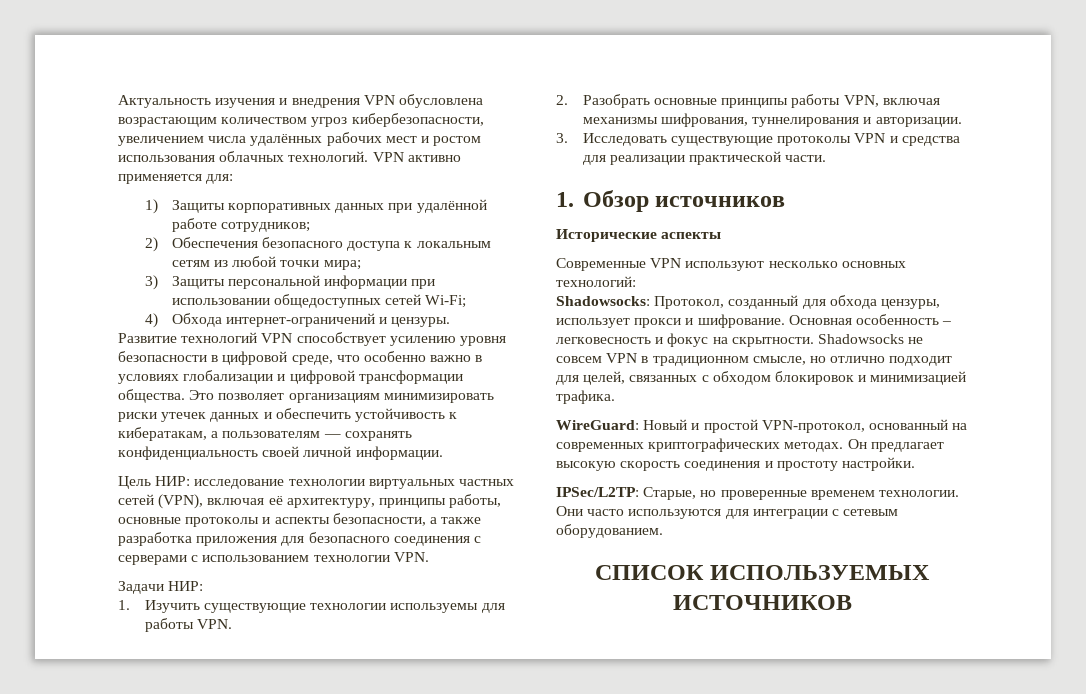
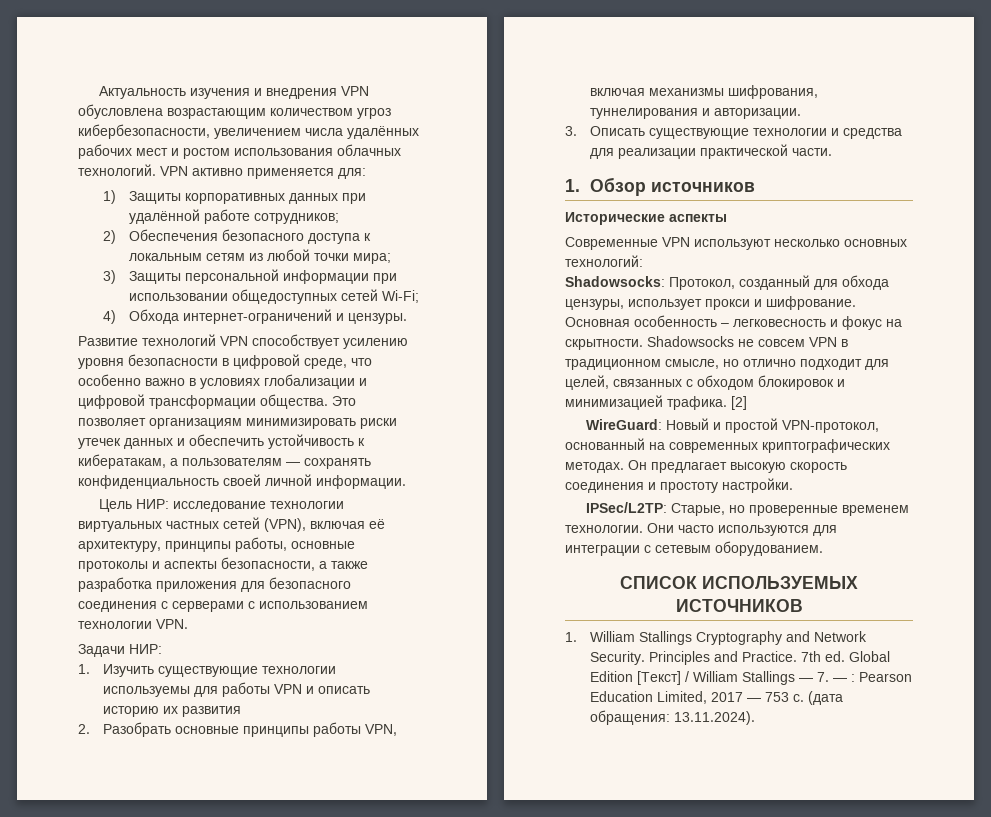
[197,619,233,629] VPN. -> [274,684,371,694] [103,706,242,717] VPN и описать историю их развития
[582,133,886,146] Исследовать существующие протоколы VPN -> [590,126,828,139] Описать существующие технологии
(615, 397) none -> [731,396,747,410] [2]
(852, 602) none -> [565,631,868,645] [590,651,891,665] [590,671,913,685] [590,691,844,705] [590,710,756,725] // 1. William Stallings Cryptography and Network Security. Principles and Practice. 7th ed. Global Edition [Текст] / William Stallings — 7. — : Pearson Education Limited, 2017 — 753 c. (дата обращения: 13.11.2024).

